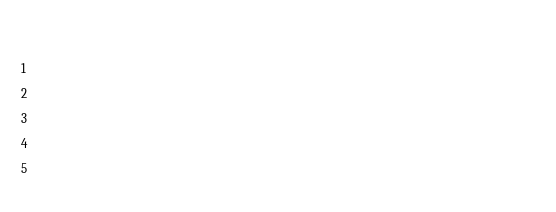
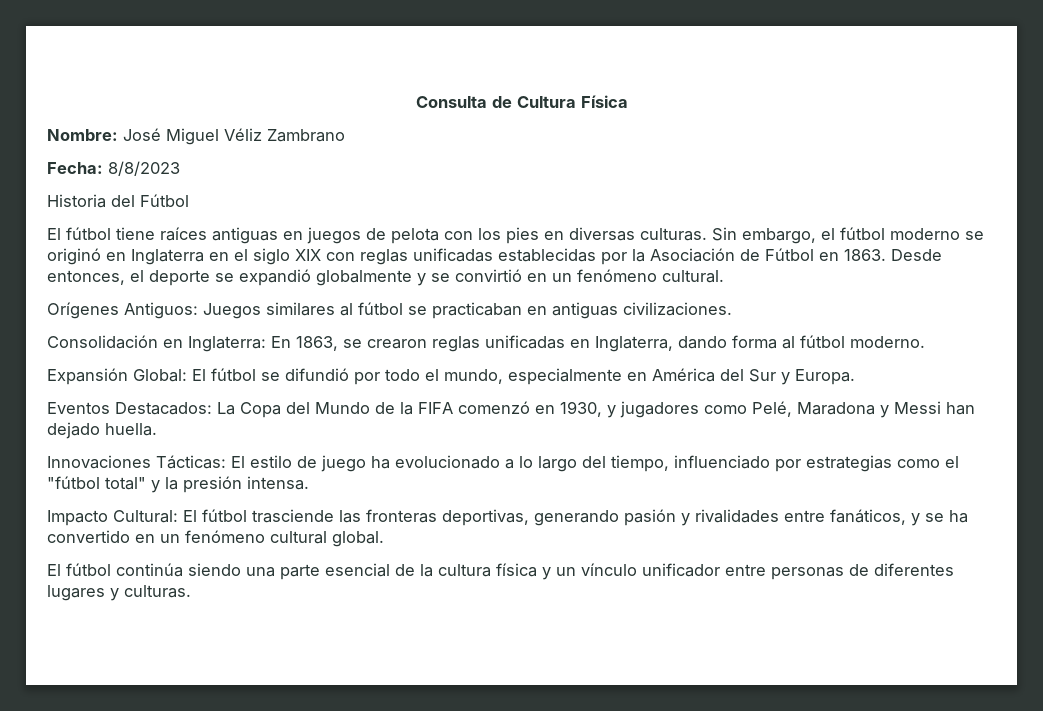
[21,63,26,73] [21,88,27,98] [21,113,27,123] [21,138,28,148] [21,163,27,173] 1 // 2 // 3 // 4 // 5 -> [415,95,628,108] [47,128,345,145] [47,161,180,176] [47,194,189,208] [47,227,984,244] [47,248,942,265] [47,269,724,286] [47,302,732,319] [47,335,925,352] [47,368,855,385] [47,401,975,418] [47,422,157,439] [47,455,959,472] [47,476,309,493] [47,509,968,526] [47,530,384,547] [47,563,954,580] [47,585,191,601] Consulta de Cultura Física // Nombre: José Miguel Véliz Zambrano // Fecha: 8/8/2023 // Historia del Fútbol // El fútbol tiene raíces antiguas en juegos de pelota con los pies en diversas culturas. Sin embargo, el fútbol moderno se originó en Inglaterra en el siglo XIX con reglas unificadas establecidas por la Asociación de Fútbol en 1863. Desde entonces, el deporte se expandió globalmente y se convirtió en un fenómeno cultural. // Orígenes Antiguos: Juegos similares al fútbol se practicaban en antiguas civilizaciones. // Consolidación en Inglaterra: En 1863, se crearon reglas unificadas en Inglaterra, dando forma al fútbol moderno. // Expansión Global: El fútbol se difundió por todo el mundo, especialmente en América del Sur y Europa. // Eventos Destacados: La Copa del Mundo de la FIFA comenzó en 1930, y jugadores como Pelé, Maradona y Messi han dejado huella. // Innovaciones Tácticas: El estilo de juego ha evolucionado a lo largo del tiempo, influenciado por estrategias como el "fútbol total" y la presión intensa. // Impacto Cultural: El fútbol trasciende las fronteras deportivas, generando pasión y rivalidades entre fanáticos, y se ha convertido en un fenómeno cultural global. // El fútbol continúa siendo una parte esencial de la cultura física y un vínculo unificador entre personas de diferentes lugares y culturas.

